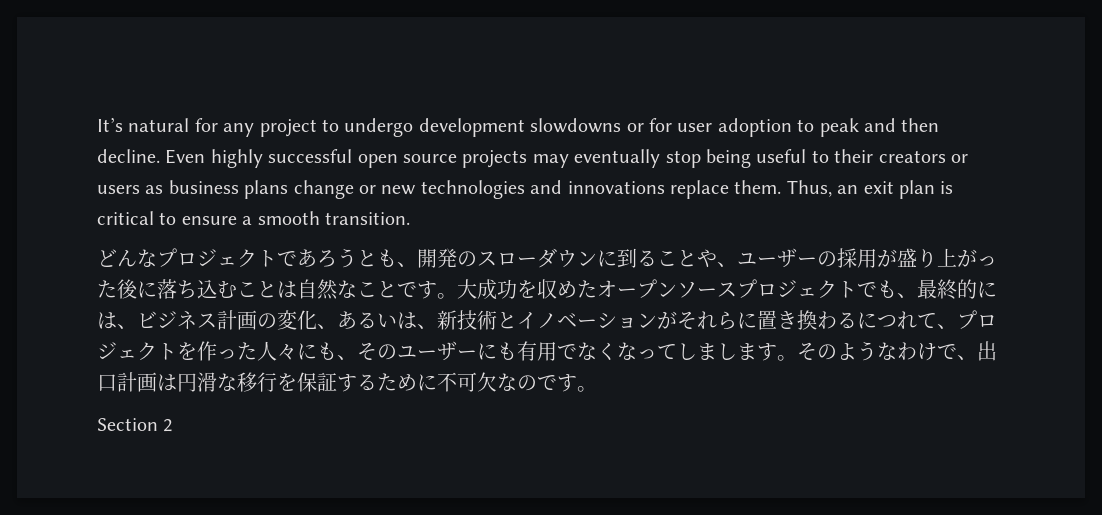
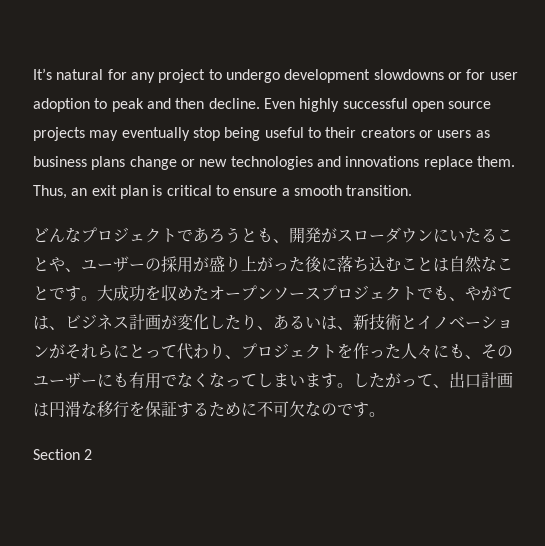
[457,251,477,267] の -> [321,228,337,243] が
[617,248,637,268] 到 -> [449,228,481,243] いた
[917,279,997,300] 最終的に -> [465,286,513,301] やがて
[257,310,317,330] の変化 -> [161,314,257,330] が変化したり
[757,310,937,330] 置き換わるにつれて -> [129,343,225,360] とって代わり
[717,341,957,361] します。そのようなわけで -> [289,373,433,388] います。したがって

